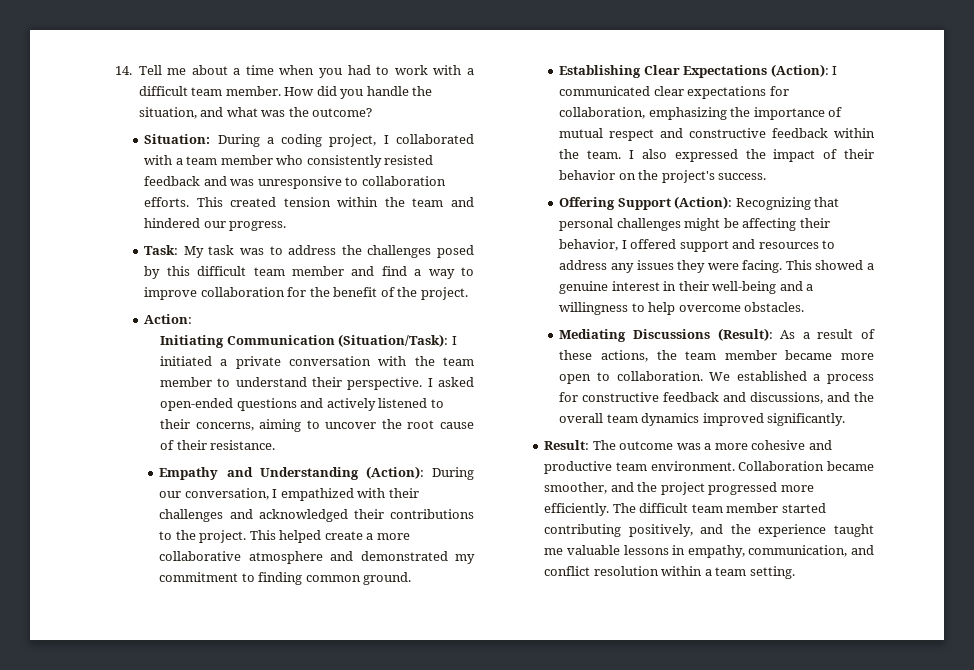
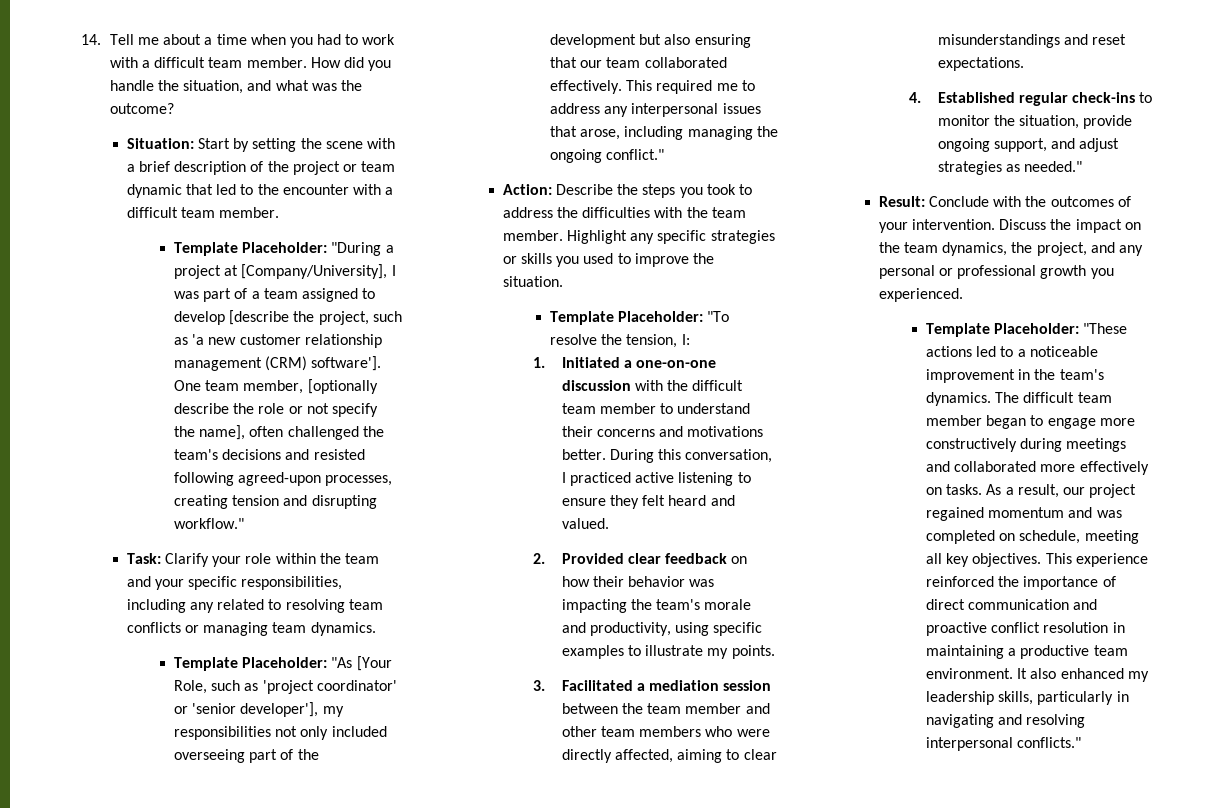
[217,134,474,147] [144,155,434,168] [144,176,446,189] [144,197,475,207] [144,218,287,231] [144,245,475,258] [144,266,474,279] [144,287,468,300] [144,314,193,324] [160,334,457,348] [160,356,435,369] During a coding project, I collaborated with a team member who consistently resisted feedback and was unresponsive to collaboration efforts. This created tension within the team and hindered our progress. // Task: My task was to address the challenges posed by this difficult team member and find a way to improve collaboration for the benefit of the project. // Action: // Initiating Communication (Situation/Task): I initiated a private conversation with the -> [198,138,395,152] [126,161,396,175] [126,184,394,198] [126,207,280,218] [174,242,394,256] [174,264,396,279] [174,288,376,302] [174,310,402,325] [174,334,382,348] [174,356,382,371] [174,379,378,394] [174,403,378,417] [174,425,384,440] [174,449,365,460] [174,472,393,486] [174,495,377,509] [174,518,245,529] [126,553,379,567] [126,576,343,590] [126,599,383,613] [126,622,376,636] [174,656,392,671] [174,680,397,694] [174,702,344,717] [174,726,387,740] [174,749,319,763] [550,34,751,48] [550,57,727,68] [550,80,755,94] [550,103,761,117] [550,126,778,140] [550,149,665,163] [502,184,752,198] [502,207,746,218] [502,230,775,244] [502,253,714,267] [502,276,563,287] [550,311,730,325] [550,334,690,348] [533,357,717,368] [561,380,744,391] Start by setting the scene with a brief description of the project or team dynamic that led to the encounter with a difficult team member. // Template Placeholder: "During a project at [Company/University], I was part of a team assigned to develop [describe the project, such as 'a new customer relationship management (CRM) software']. One team member, [optionally describe the role or not specify the name], often challenged the team's decisions and resisted following agreed-upon processes, creating tension and disrupting workflow." // Task: Clarify your role within the team and your specific responsibilities, including any related to resolving team conflicts or managing team dynamics. // Template Placeholder: "As [Your Role, such as 'project coordinator' or 'senior developer'], my responsibilities not only included overseeing part of the development but also ensuring that our team collaborated effectively. This required me to address any interpersonal issues that arose, including managing the ongoing conflict." // Action: Describe the steps you took to address the difficulties with the team member. Highlight any specific strategies or skills you used to improve the situation. // Template Placeholder: "To resolve the tension, I: // 1. Initiated a one-on-one discussion with the difficult
[347,377,475,390] [160,398,444,411] [160,419,474,432] [160,440,276,450] [159,466,474,480] [159,488,419,501] [159,509,474,522] [159,530,410,543] [159,551,475,564] [159,572,412,585] [559,64,838,78] [559,86,789,99] [559,107,843,120] [559,128,875,141] [559,149,874,162] [559,170,767,183] [559,196,840,210] [559,218,830,231] [559,239,836,252] [559,260,874,273] [559,281,814,294] [559,302,805,315] [559,328,875,342] [559,350,874,362] [559,371,874,384] [559,392,874,404] [559,413,846,426] [544,440,832,450] [544,461,874,474] [544,482,814,495] [544,503,826,516] [544,524,874,537] [544,545,874,558] [544,566,795,579] perspective. I asked open-ended questions and actively listened to their concerns, aiming to uncover the root cause of their resistance. // Empathy and Understanding (Action): During our conversation, I empathized with their challenges and acknowledged their contributions to the project. This helped create a more collaborative atmosphere and demonstrated my commitment to finding common ground. // Establishing Clear Expectations (Action): I communicated clear expectations for collaboration, emphasizing the importance of mutual respect and constructive feedback within the team. I also expressed the impact of their behavior on the project's success. // Offering Support (Action): Recognizing that personal challenges might be affecting their behavior, I offered support and resources to address any issues they were facing. This showed a genuine interest in their well-being and a willingness to help overcome obstacles. // Mediating Discussions (Result): As a result of these actions, the team member became more open to collaboration. We established a process for constructive feedback and discussions, and the overall team dynamics improved significantly. // Result: The outcome was a more cohesive and productive team environment. Collaboration became smoother, and the project progressed more efficiently. The difficult team member started contributing positively, and the experience taught me valuable lessons in empathy, communication, and conflict resolution within a team setting. -> [597,426,764,437] [561,449,773,463] [561,472,751,486] [561,495,735,509] [561,518,609,529] [533,553,748,564] [561,576,715,587] [561,599,752,613] [561,622,763,636] [561,645,775,659] [533,680,772,691] [561,703,770,714] [561,726,770,737] [561,749,777,763] [937,34,1127,48] [937,57,1024,71] [909,92,1153,106] [937,115,1133,129] [937,138,1120,152] [937,161,1083,175] [878,196,1131,207] [878,219,1141,233] [878,242,1143,256] [878,265,1114,279] [878,288,963,302] [926,323,1128,337] [926,346,1098,357] [926,369,1104,383] [926,392,1112,406] [926,415,1135,429] [926,438,1127,452] [926,461,1149,475] [926,484,1137,498] [926,507,1122,521] [926,530,1139,544] [926,553,1148,567] [926,576,1116,590] [926,599,1098,610] [926,622,1125,636] [926,645,1128,659] [926,668,1149,682] [926,691,1129,705] [926,714,1086,728] [926,737,1082,751] concerns and motivations better. During this conversation, I practiced active listening to ensure they felt heard and valued. // 2. Provided clear feedback on how their behavior was impacting the team's morale and productivity, using specific examples to illustrate my points. // 3. Facilitated a mediation session between the team member and other team members who were directly affected, aiming to clear misunderstandings and reset expectations. // 4. Established regular check-ins to monitor the situation, provide ongoing support, and adjust strategies as needed." // Result: Conclude with the outcomes of your intervention. Discuss the impact on the team dynamics, the project, and any personal or professional growth you experienced. // Template Placeholder: "These actions led to a noticeable improvement in the team's dynamics. The difficult team member began to engage more constructively during meetings and collaborated more effectively on tasks. As a result, our project regained momentum and was completed on schedule, meeting all key objectives. This experience reinforced the importance of direct communication and proactive conflict resolution in maintaining a productive team environment. It also enhanced my leadership skills, particularly in navigating and resolving interpersonal conflicts."

